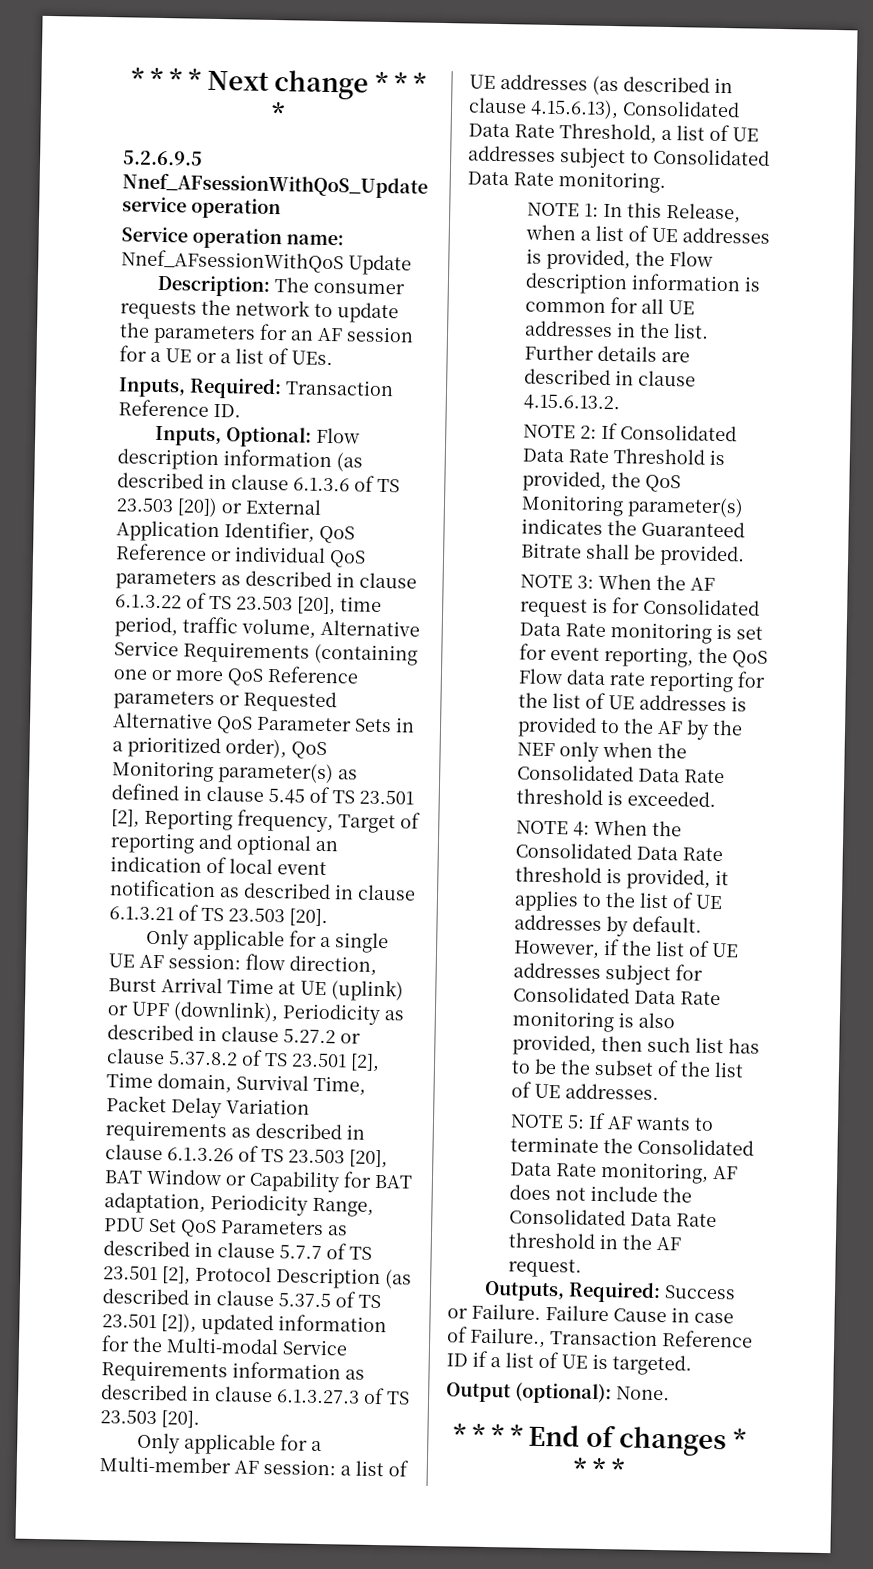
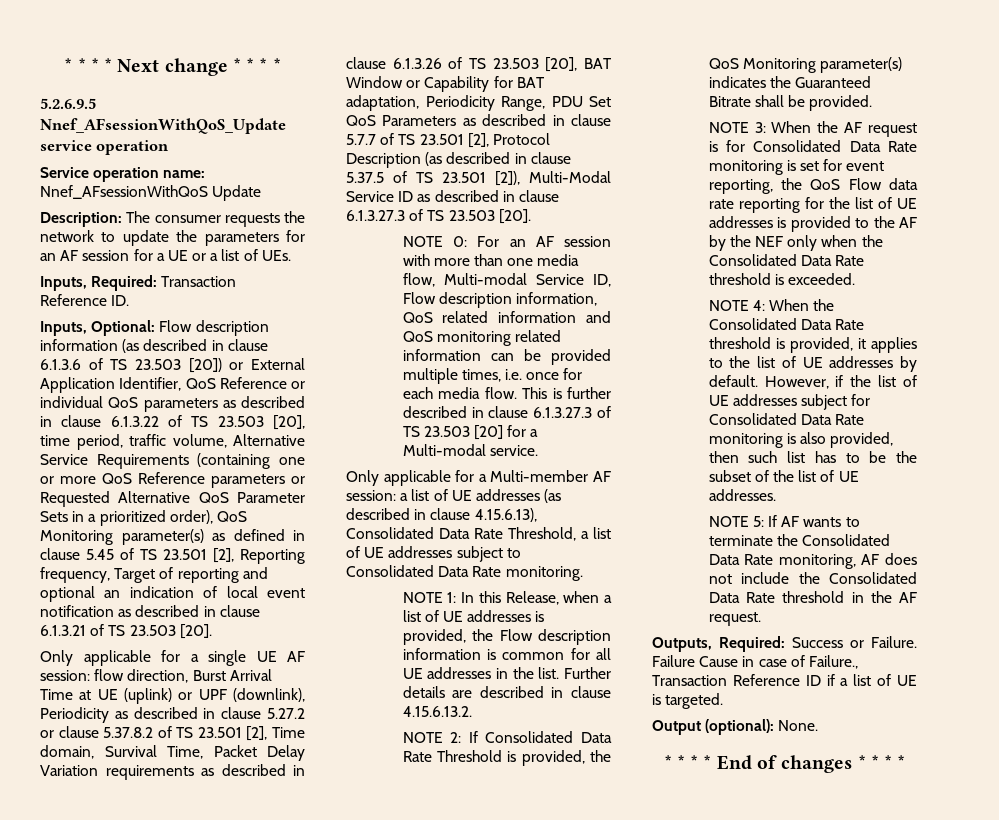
[201,1313,387,1336] [101,1335,348,1356] [101,1360,341,1383] updated information for the Multi-modal Service Requirements information -> [529,171,611,183] [346,191,414,202] Multi-Modal Service ID
(200, 1419) none -> [402,236,611,247] [402,254,580,266] [402,273,611,287] [402,292,598,308] [402,311,611,323] [402,330,562,346] [402,349,611,365] [402,368,583,384] [402,387,611,399] [402,406,611,418] [402,425,539,440] [402,444,538,456] // NOTE 0: For an AF session with more than one media flow, Multi-modal Service ID, Flow description information, QoS related information and QoS monitoring related information can be provided multiple times, i.e. once for each media flow. This is further described in clause 6.1.3.27.3 of TS 23.503 [20] for a Multi-modal service.

